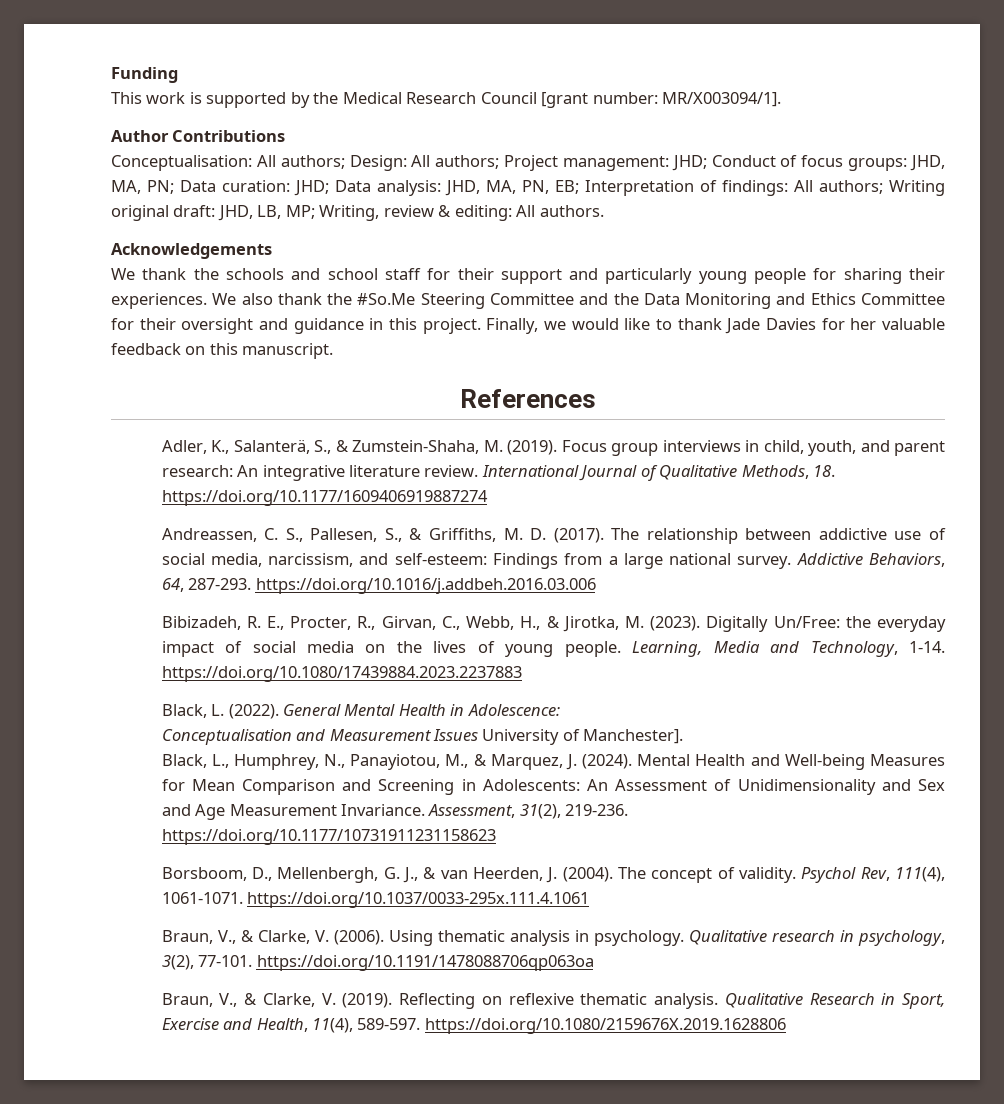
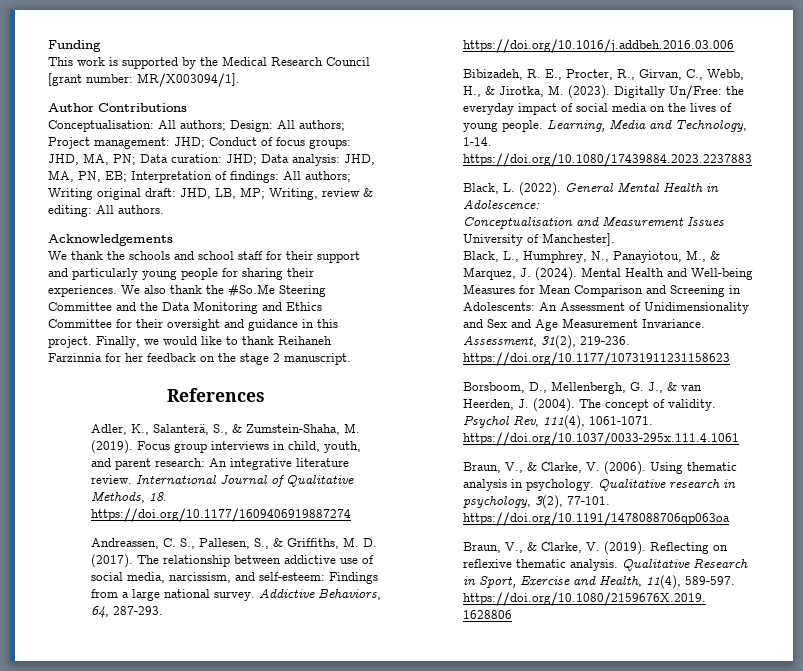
[725,318,816,334] Jade Davies -> [278,336,332,345] [48,353,102,362] Reihaneh Farzinnia
[881,318,945,330] valuable -> (143, 357) none
[209,343,238,355] this -> [218,353,280,365] the stage 2

